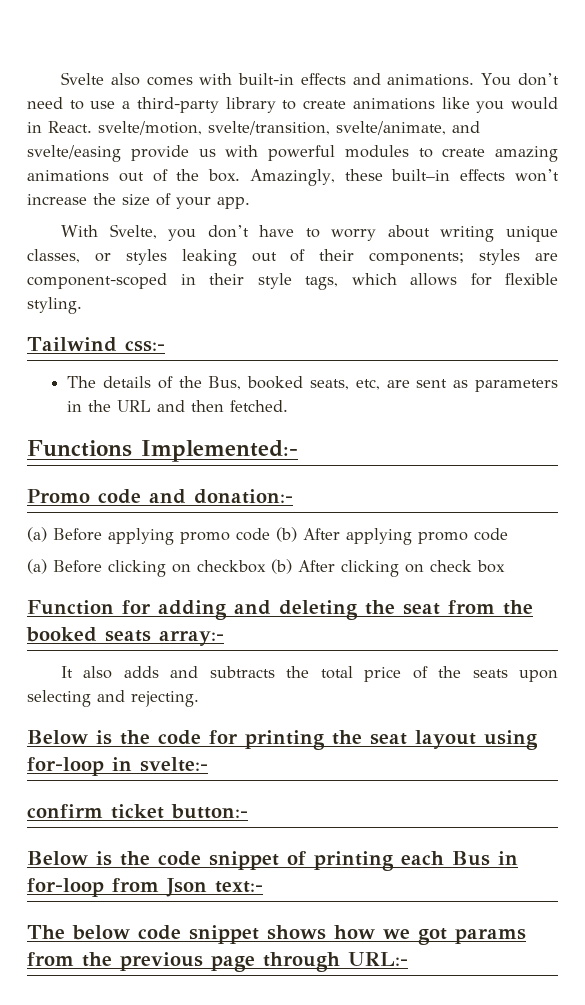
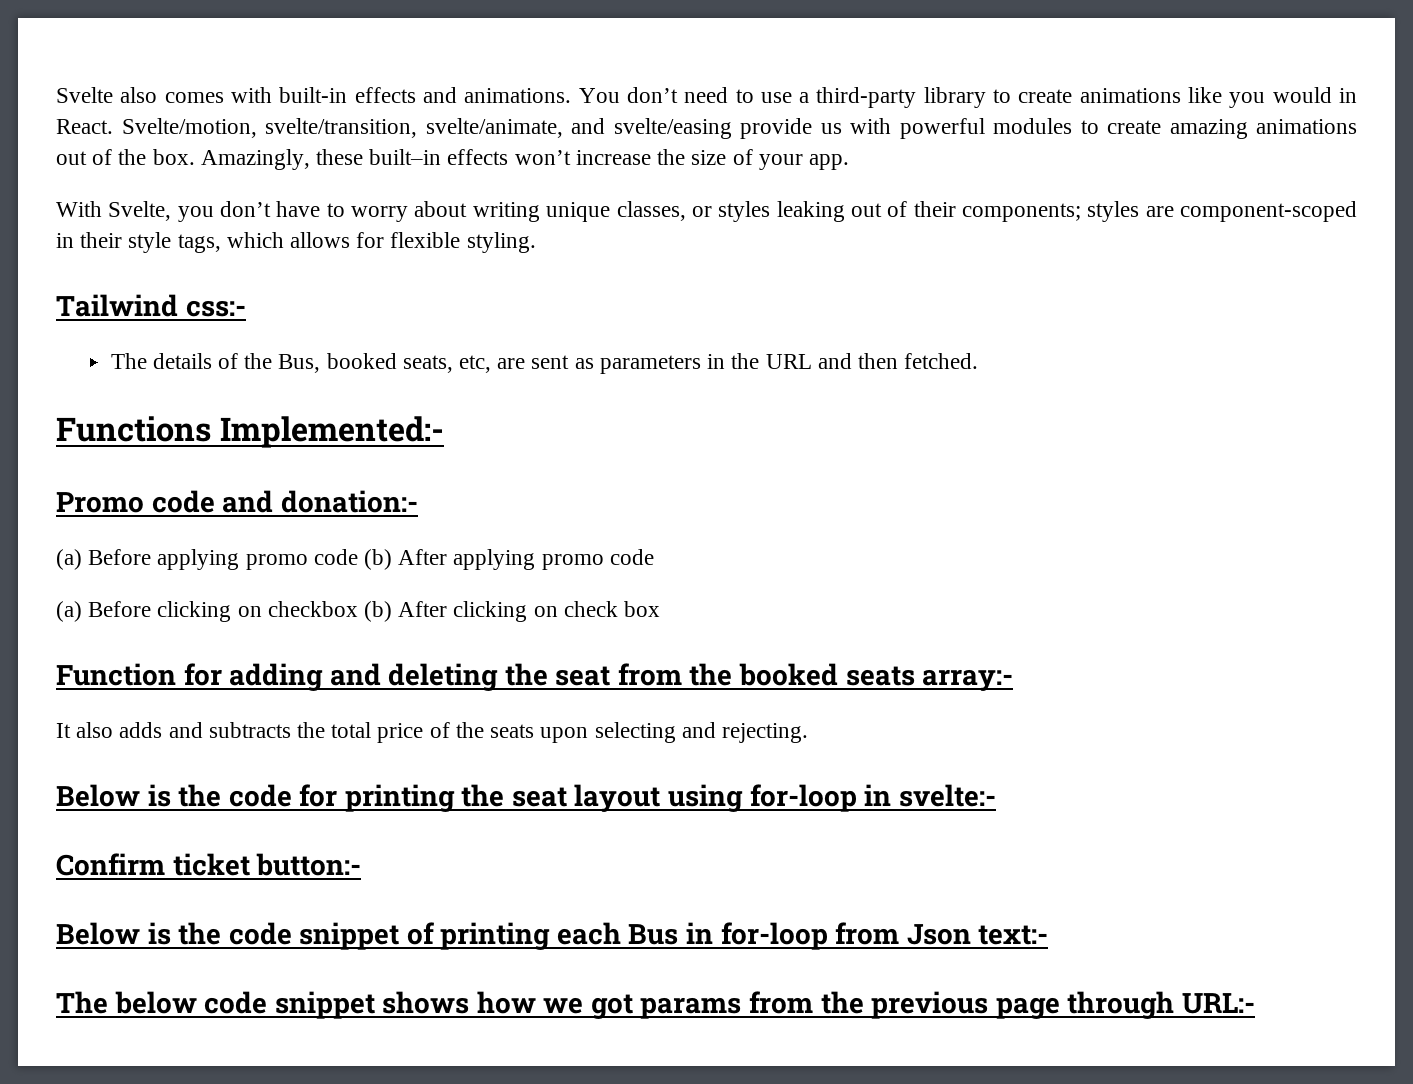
[98,121,202,135] svelte/motion, -> [121,118,257,138] Svelte/motion,
[27,804,103,818] confirm -> [56,853,165,876] Confirm

